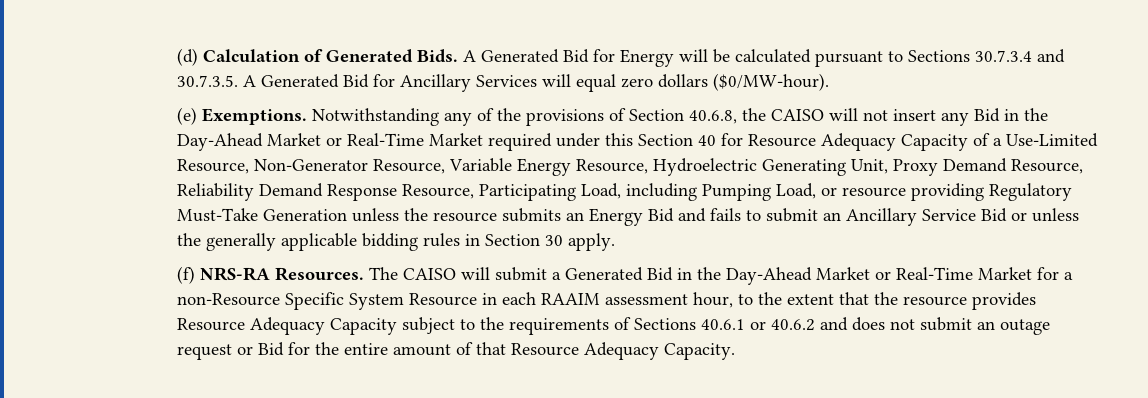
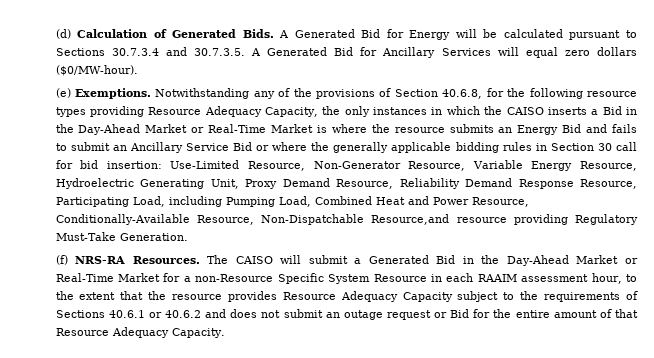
[741,108,1048,126] [176,133,1002,151] the CAISO will not insert any Bid in the Day-Ahead Market or Real-Time Market required under this Section 40 for Resource Adequacy Capacity of a -> [486,88,637,99] [55,106,637,117] [55,124,637,135] [55,142,638,153] [55,160,162,169] for the following resource types providing Resource Adequacy Capacity, the only instances in which the CAISO inserts a Bid in the Day-Ahead Market or Real-Time Market is where the resource submits an Energy Bid and fails to submit an Ancillary Service Bid or where the generally applicable bidding rules in Section 30 call for bid insertion:
[820,183,1072,201] [176,208,1079,226] [176,233,615,251] or resource providing Regulatory Must-Take Generation unless the resource submits an Energy Bid and fails to submit an Ancillary Service Bid or unless the generally applicable bidding rules in Section 30 apply. -> [314,196,529,207] [55,214,638,225] [55,232,188,241] Combined Heat and Power Resource, Conditionally-Available Resource, Non-Dispatchable Resource,and resource providing Regulatory Must-Take Generation.

